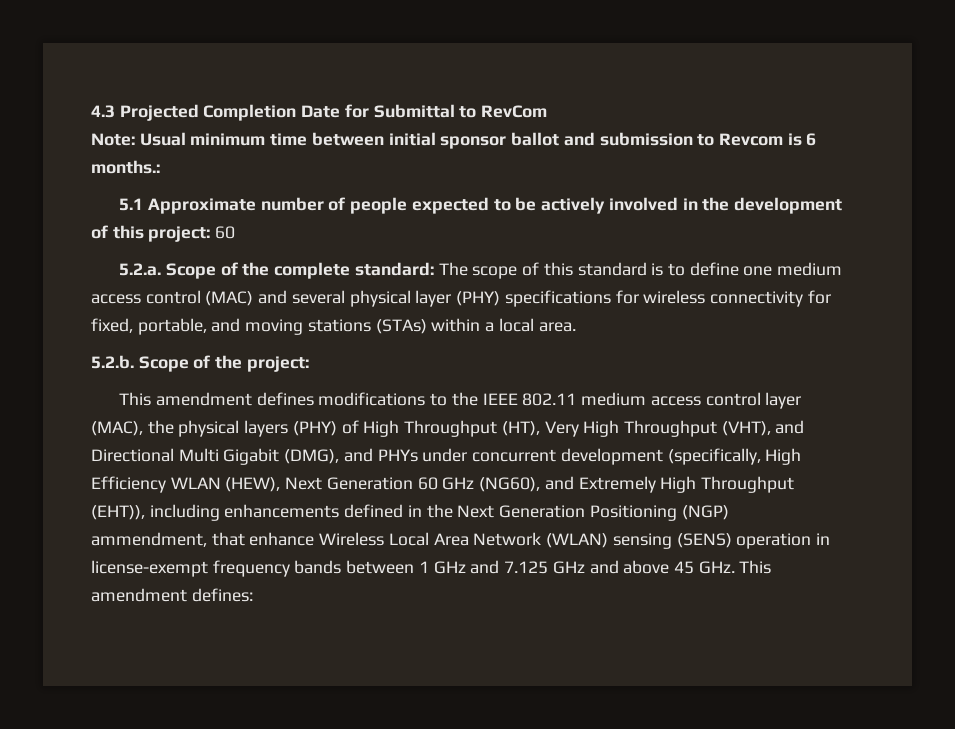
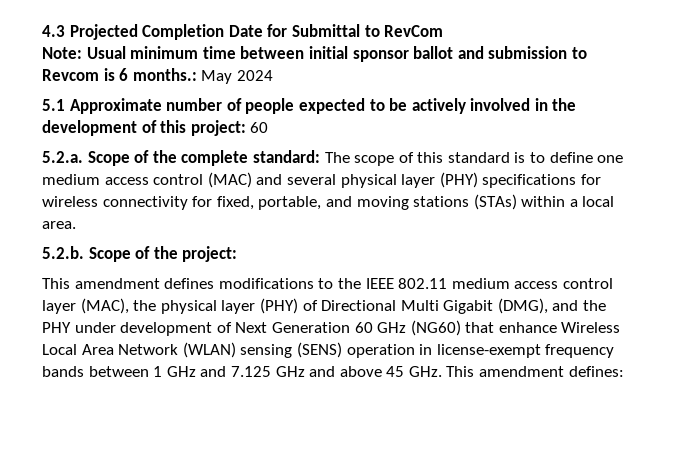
(160, 167) none -> [201,70,273,84] May 2024
[244,420,289,437] layers -> [221,300,256,314] layer
[363,420,805,437] High Throughput (HT), Very High Throughput (VHT), and -> (318, 305) none
[377,448,802,465] [91,476,794,493] [91,504,729,521] [91,532,207,547] PHYs under concurrent development (specifically, High Efficiency WLAN (HEW), Next Generation 60 GHz (NG60), and Extremely High Throughput (EHT)), including enhancements defined in the Next Generation Positioning (NGP) ammendment, -> [583,300,607,311] [42,320,461,336] the PHY under development of Next Generation 60 GHz (NG60)

